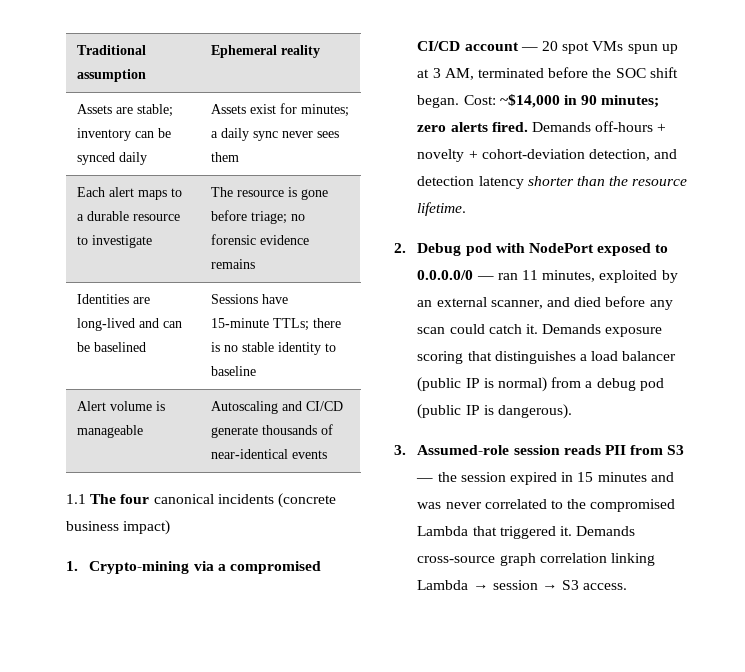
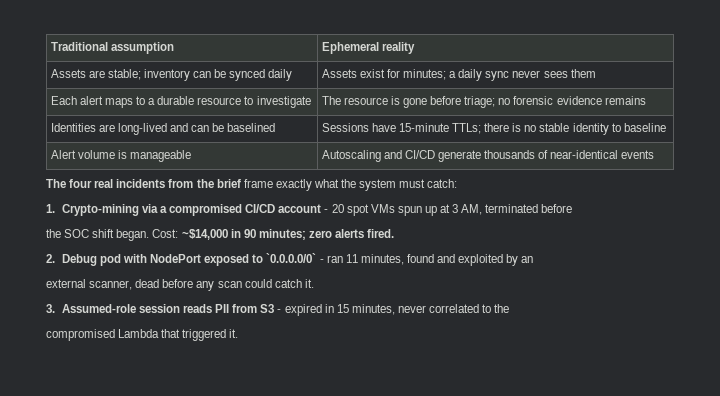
[66,494,86,504] 1.1 -> (655, 154) none
[153,493,336,508] [66,520,171,535] canonical incidents (concrete business impact) -> [94,179,458,191] real incidents from the brief frame exactly what the system must catch:
[520,47,538,51] — -> [324,209,329,213] -
(589, 72) none -> (573, 208) //
[531,121,667,132] [417,149,678,162] [417,176,688,189] [417,202,467,216] Demands off-hours + novelty + cohort-deviation detection, and detection latency shorter than the resource lifetime. -> (395, 233) none
[417,270,494,280] 0.0.0.0/0 — -> [266,253,324,263] `0.0.0.0/0` -
(596, 276) none -> [406,254,456,263] found and
(433, 303) none -> (534, 259) //
[546,297,602,307] and died -> [135,279,160,288] dead
[542,324,663,337] [417,351,677,364] [417,377,664,392] [417,404,572,419] Demands exposure scoring that distinguishes a load balancer (public IP is normal) from a debug pod (public IP is dangerous). -> (314, 283) none
[416,472,674,485] [417,502,442,509] — the session expired in 15 minutes and was -> [277,304,395,316] - expired in 15 minutes,
(587, 504) none -> (510, 308) //
[576,526,636,536] [417,553,655,566] [417,580,628,590] Demands cross-source graph correlation linking Lambda → session → S3 access. -> (239, 333) none

